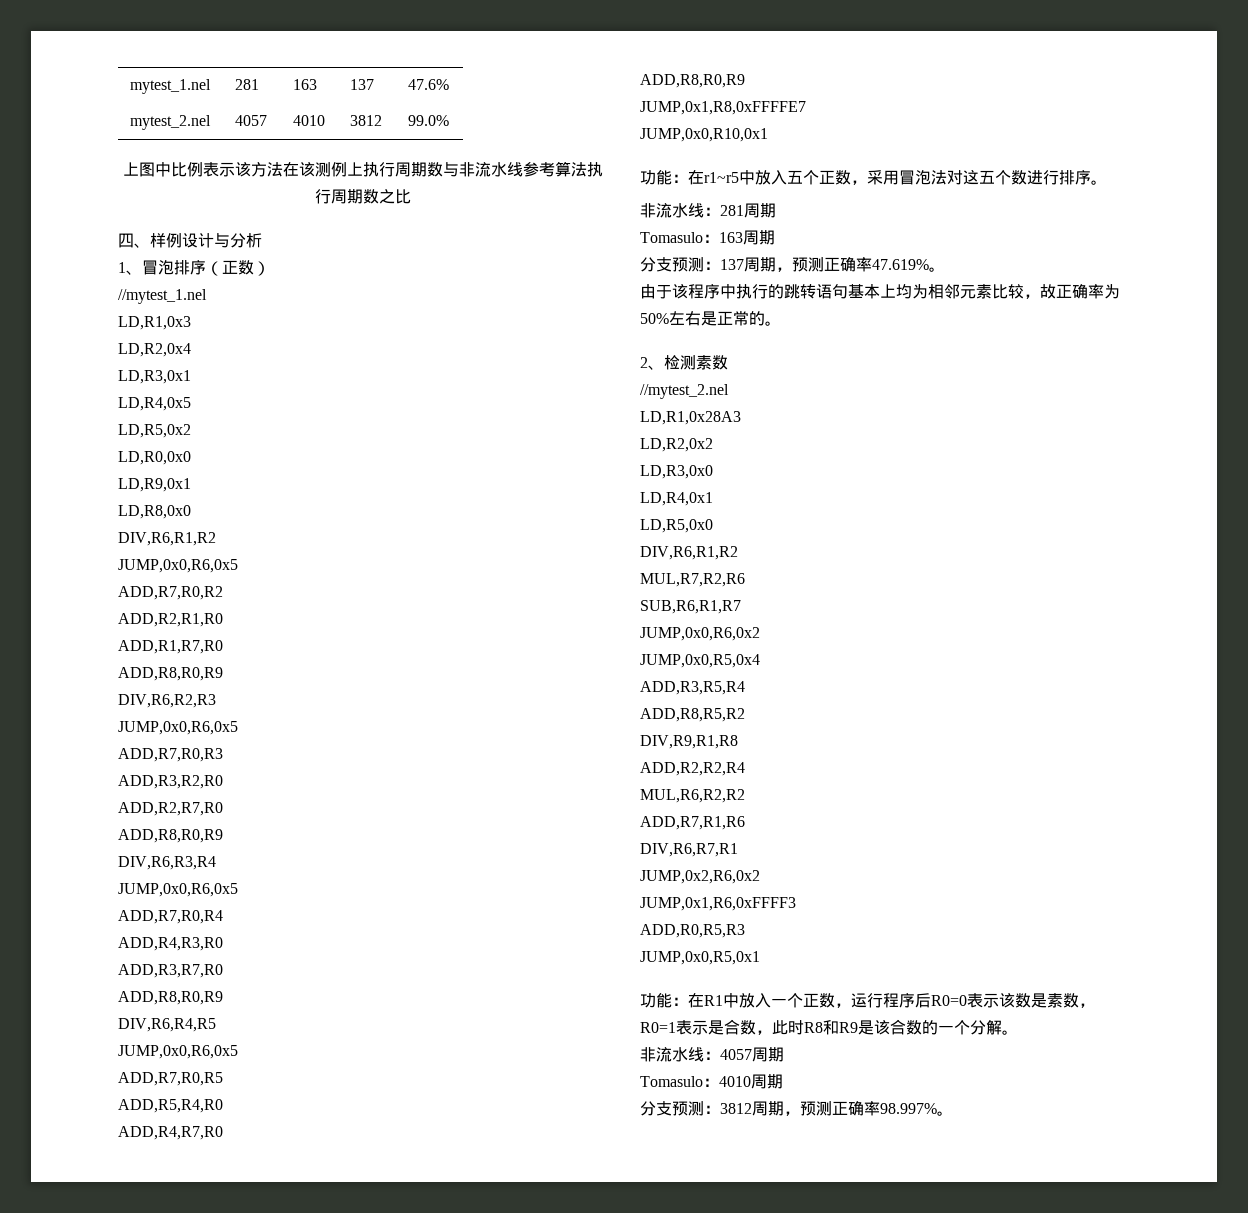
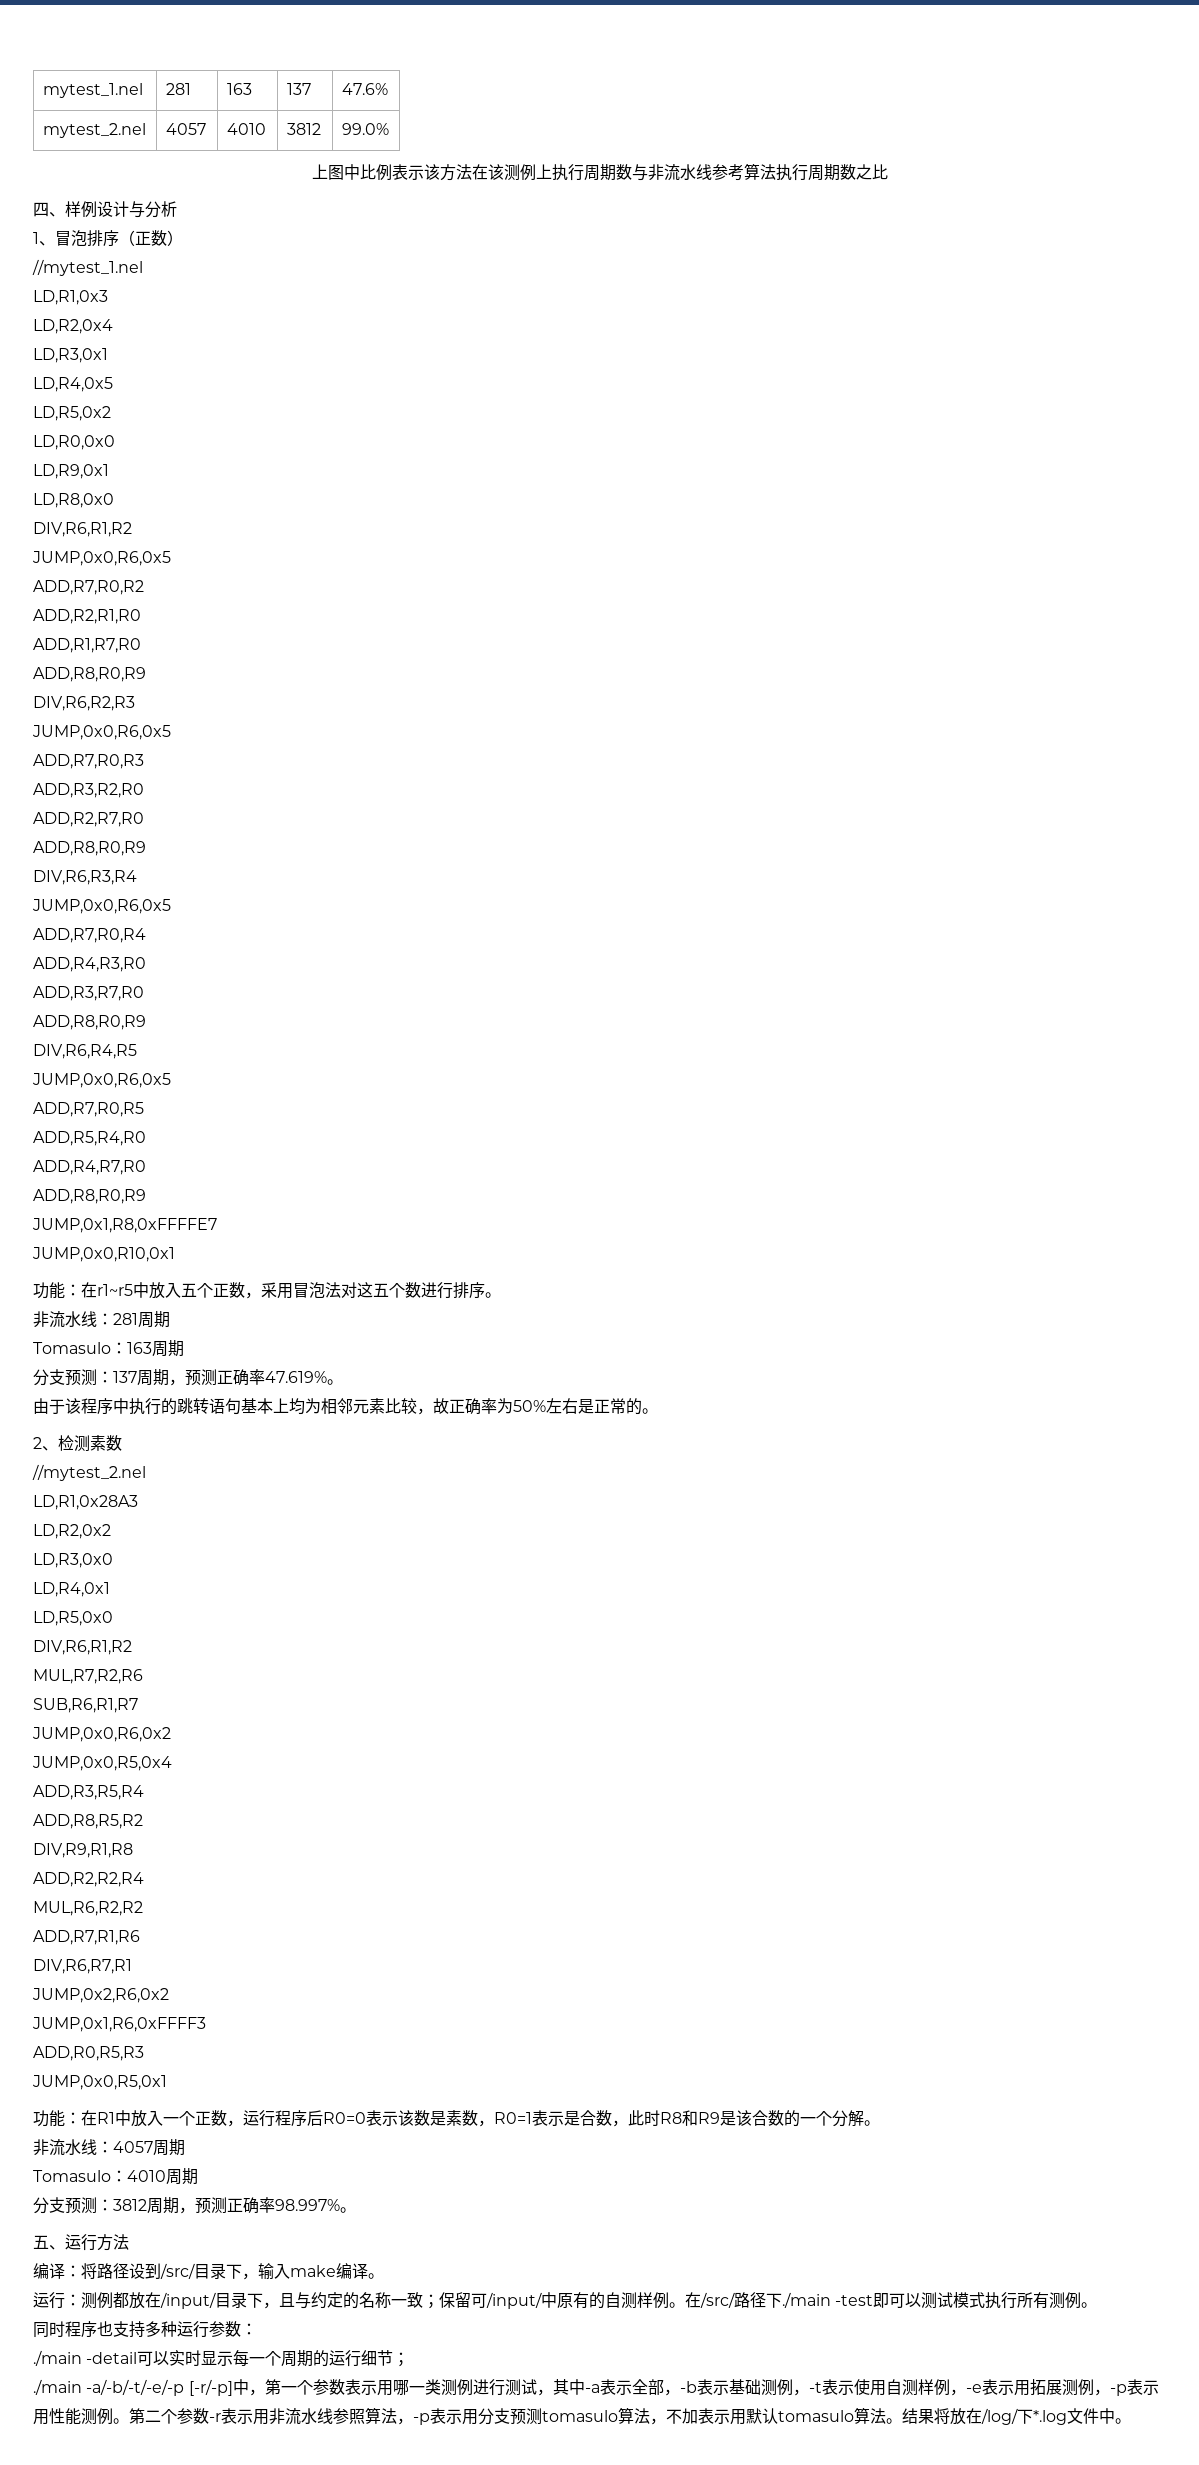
(953, 1113) none -> [33,2234,129,2251] [33,2263,384,2280] [33,2292,1098,2309] [33,2321,257,2338] [33,2350,410,2367] [33,2379,1159,2396] [33,2407,1131,2425] // 五、运行方法 // 编译：将路径设到/src/目录下，输入make编译。 // 运行：测例都放在/input/目录下，且与约定的名称一致；保留可/input/中原有的自测样例。在/src/路径下./main -test即可以测试模式执行所有测例。 // 同时程序也支持多种运行参数： // ./main -detail可以实时显示每一个周期的运行细节； // ./main -a/-b/-t/-e/-p [-r/-p]中，第一个参数表示用哪一类测例进行测试，其中-a表示全部，-b表示基础测例，-t表示使用自测样例，-e表示用拓展测例，-p表示用性能测例。第二个参数-r表示用非流水线参照算法，-p表示用分支预测tomasulo算法，不加表示用默认tomasulo算法。结果将放在/log/下*.log文件中。

